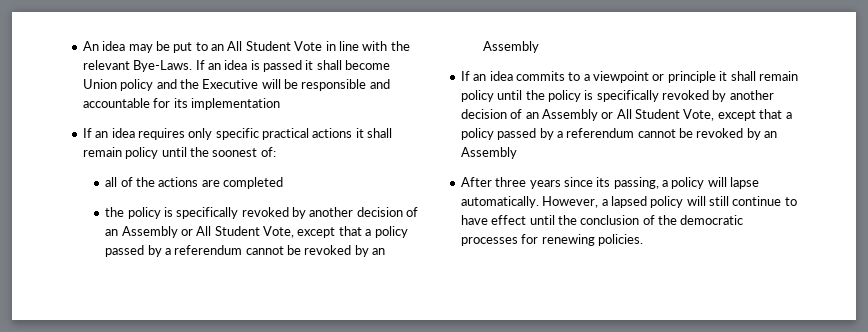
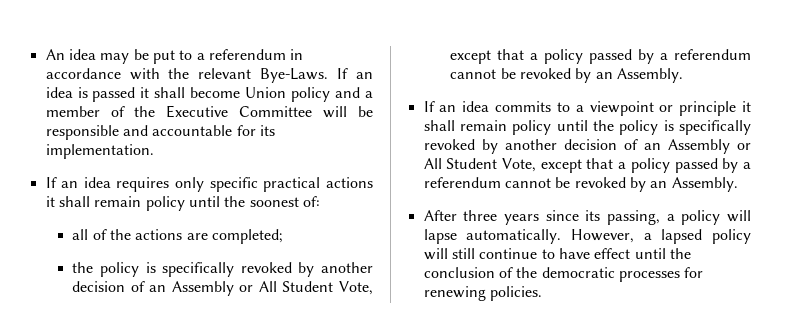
[211,41,359,51] an All Student Vote in line -> [196,49,304,60] [45,68,121,79] a referendum in accordance
(177, 84) none -> [365,91,374,98] [45,106,125,117] a member of
(259, 84) none -> [239,106,313,117] Committee
[190,98,280,110] implementation -> [45,144,154,159] implementation.
[223,177,284,189] completed -> [211,229,283,244] completed;
[483,41,540,53] Assembly -> [616,68,683,83] Assembly.
[460,147,517,159] Assembly -> [671,177,738,192] Assembly.

